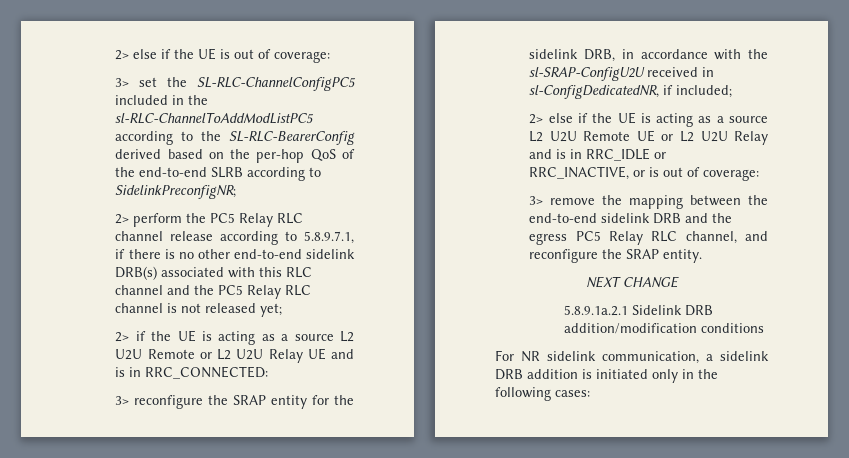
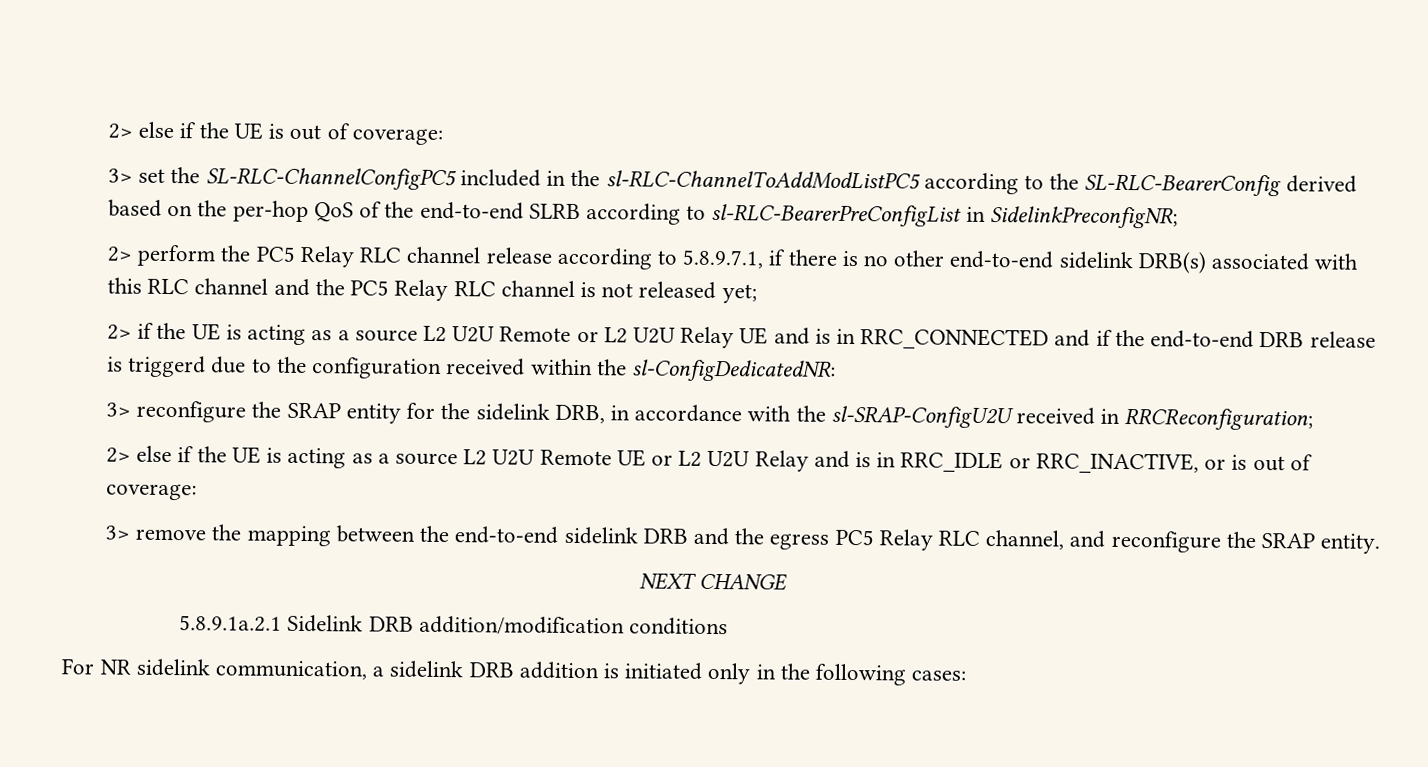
(322, 172) none -> [711,203,986,227] sl-RLC-BearerPreConfigList in
[145,366,269,379] RRC_CONNECTED: -> [860,328,1376,350] [107,355,836,382] RRC_CONNECTED and if the end-to-end DRB release is triggerd due to the configuration received within the sl-ConfigDedicatedNR:
[529,85,733,99] sl-ConfigDedicatedNR, if included; -> [1124,408,1314,431] RRCReconfiguration;

